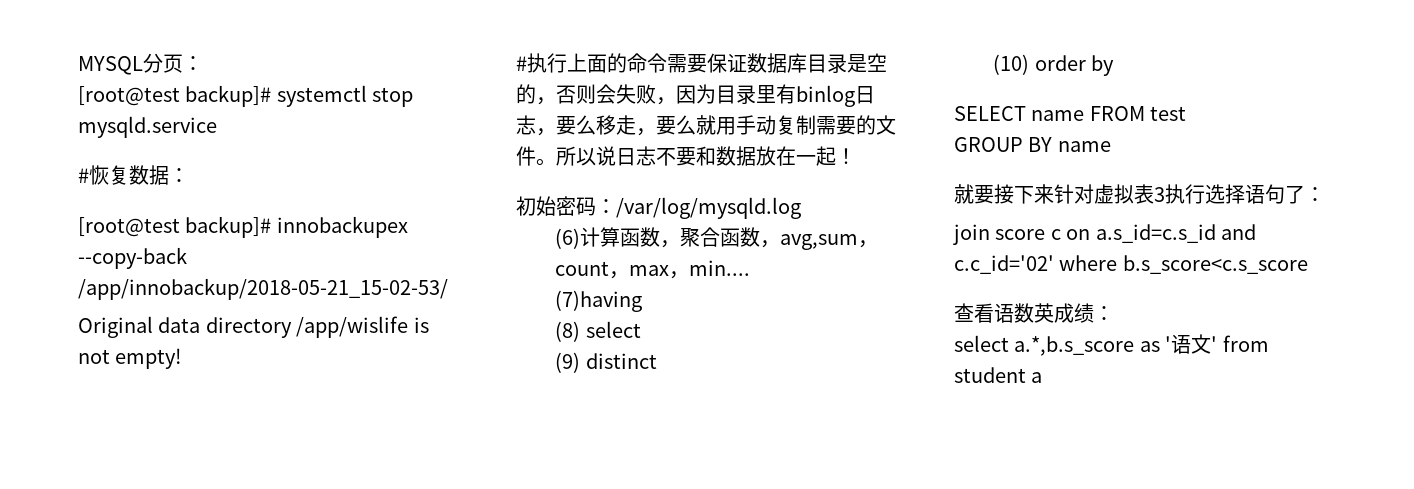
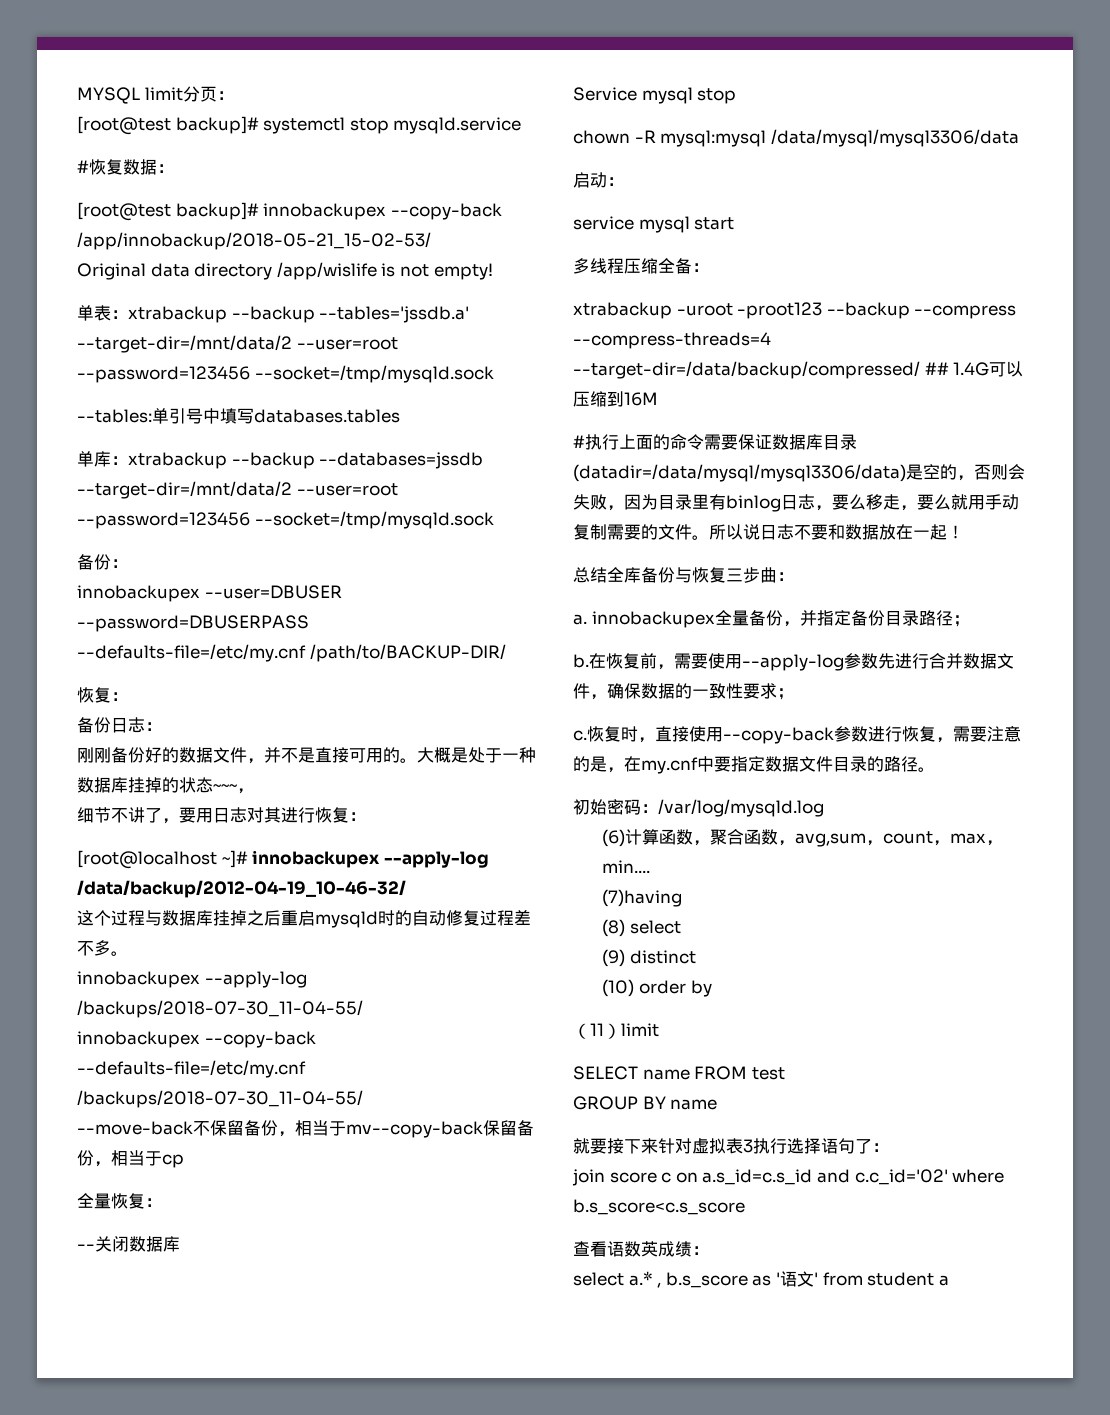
(143, 65) none -> [144,87,183,101] limit
(182, 358) none -> [77,305,470,323] [77,335,398,353] [77,365,494,383] [77,408,400,424] [77,451,484,469] [77,481,398,499] [77,511,494,529] [77,554,128,570] [77,585,342,602] [77,615,309,632] [77,644,506,662] [77,687,128,703] [77,717,162,733] [77,747,536,764] [77,777,254,794] [77,807,366,824] [77,850,489,869] [77,880,406,898] [77,910,531,928] [77,940,128,956] [77,971,307,988] [77,1000,363,1018] [77,1031,316,1048] [77,1060,306,1078] [77,1090,363,1108] [77,1120,534,1138] [77,1150,184,1168] [77,1193,162,1209] [77,1236,180,1252] [573,87,737,104] [573,129,1019,147] [573,172,624,188] [573,216,735,233] [573,258,709,274] [573,302,1017,319] [573,332,771,349] [573,361,1024,379] [573,391,658,407] // 单表：xtrabackup --backup --tables='jssdb.a' --target-dir=/mnt/data/2 --user=root --password=123456 --socket=/tmp/mysqld.sock // --tables:单引号中填写databases.tables // 单库：xtrabackup --backup --databases=jssdb --target-dir=/mnt/data/2 --user=root --password=123456 --socket=/tmp/mysqld.sock // 备份： // innobackupex --user=DBUSER --password=DBUSERPASS --defaults-file=/etc/my.cnf /path/to/BACKUP-DIR/ // 恢复： // 备份日志： // 刚刚备份好的数据文件，并不是直接可用的。大概是处于一种数据库挂掉的状态~~~， // 细节不讲了，要用日志对其进行恢复： // [root@localhost ~]# innobackupex --apply-log /data/backup/2012-04-19_10-46-32/ // 这个过程与数据库挂掉之后重启mysqld时的自动修复过程差不多。 // innobackupex --apply-log /backups/2018-07-30_11-04-55/ // innobackupex --copy-back --defaults-file=/etc/my.cnf /backups/2018-07-30_11-04-55/ // --move-back不保留备份，相当于mv--copy-back保留备份，相当于cp // 全量恢复： // --关闭数据库 // Service mysql stop // chown -R mysql:mysql /data/mysql/mysql3306/data // 启动： // service mysql start // 多线程压缩全备： // xtrabackup -uroot -proot123 --backup --compress --compress-threads=4 --target-dir=/data/backup/compressed/ ## 1.4G可以压缩到16M
(847, 63) none -> [573,464,906,482] (datadir=/data/mysql/mysql3306/data)
(856, 156) none -> [573,567,794,583] [573,610,970,628] [573,653,1014,671] [573,683,794,700] [573,726,1021,744] [573,756,935,774] // 总结全库备份与恢复三步曲： // a. innobackupex全量备份，并指定备份目录路径； // b.在恢复前，需要使用--apply-log参数先进行合并数据文件，确保数据的一致性要求； // c.恢复时，直接使用--copy-back参数进行恢复，需要注意的是，在my.cnf中要指定数据文件目录的路径。
(1114, 65) none -> [573,1023,659,1039] // （11）limit
[1014,336,1135,356] a.*,b.s_score -> [628,1271,748,1288] a.* , b.s_score

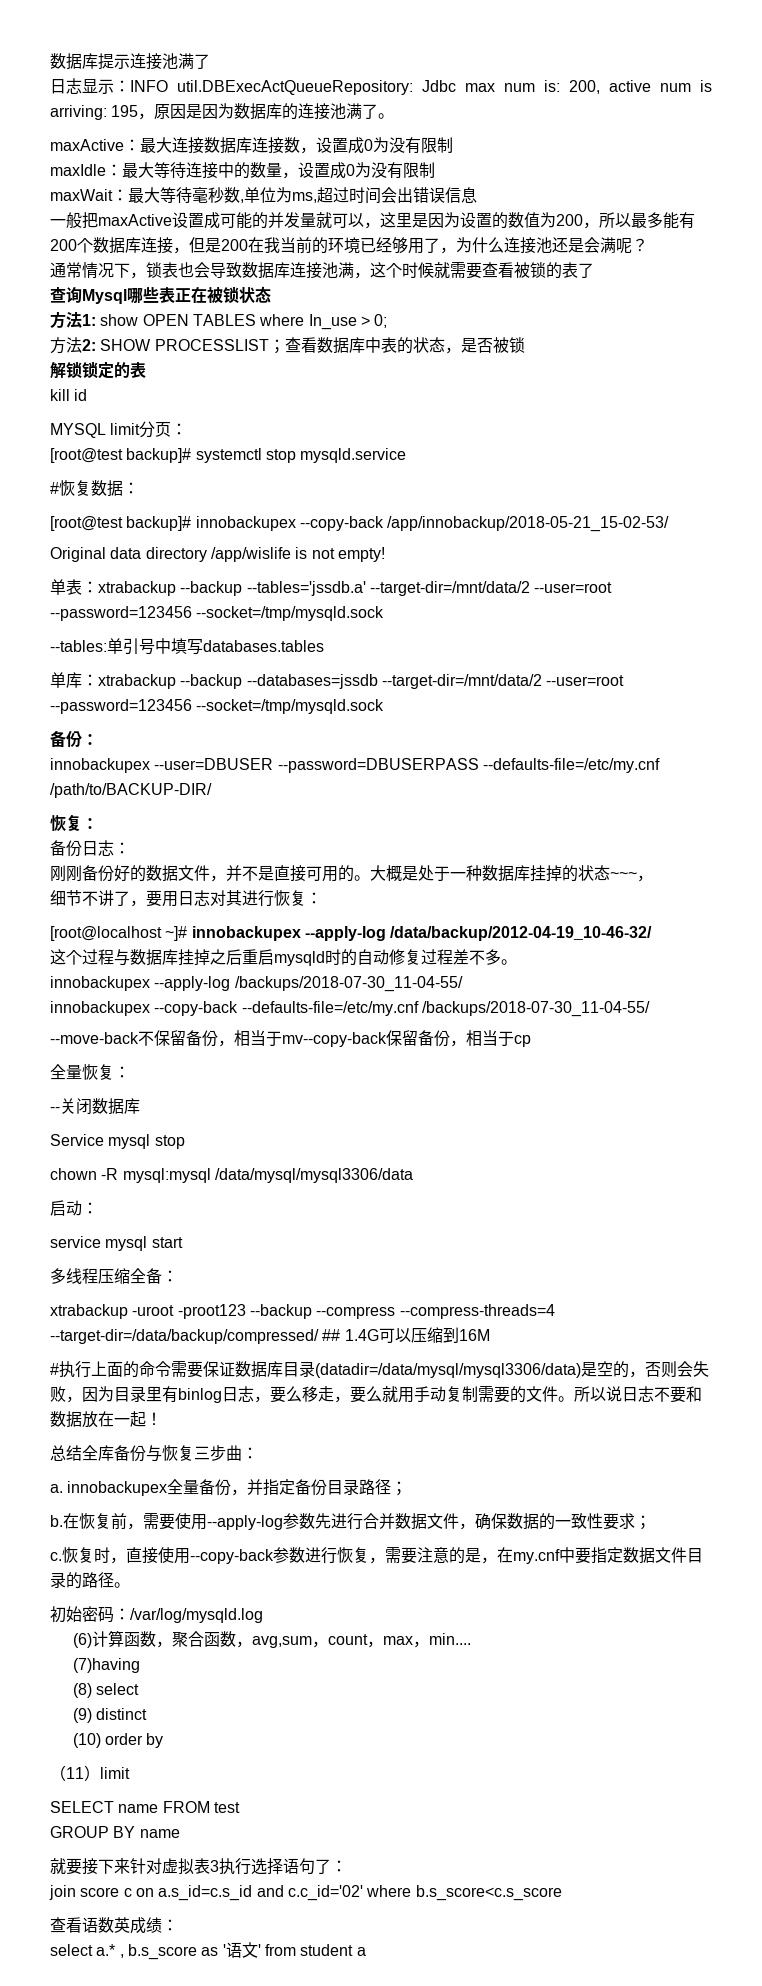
(77, 95) none -> [50,53,210,70] [50,78,712,95] [50,103,395,120] [50,137,453,154] [50,162,435,179] [50,187,477,204] [50,212,695,229] [50,237,648,254] [50,262,594,279] [50,286,271,304] [50,311,388,330] [50,337,525,354] [50,361,146,379] [50,389,88,401] 数据库提示连接池满了 // 日志显示：INFO util.DBExecActQueueRepository: Jdbc max num is: 200, active num is arriving: 195，原因是因为数据库的连接池满了。 // maxActive：最大连接数据库连接数，设置成0为没有限制 // maxIdle：最大等待连接中的数量，设置成0为没有限制 // maxWait：最大等待毫秒数,单位为ms,超过时间会出错误信息 // 一般把maxActive设置成可能的并发量就可以，这里是因为设置的数值为200，所以最多能有200个数据库连接，但是200在我当前的环境已经够用了，为什么连接池还是会满呢？ // 通常情况下，锁表也会导致数据库连接池满，这个时候就需要查看被锁的表了 // 查询Mysql哪些表正在被锁状态 // 方法1: show OPEN TABLES where In_use > 0; // 方法2: SHOW PROCESSLIST；查看数据库中表的状态，是否被锁 // 解锁锁定的表 // kill id //

